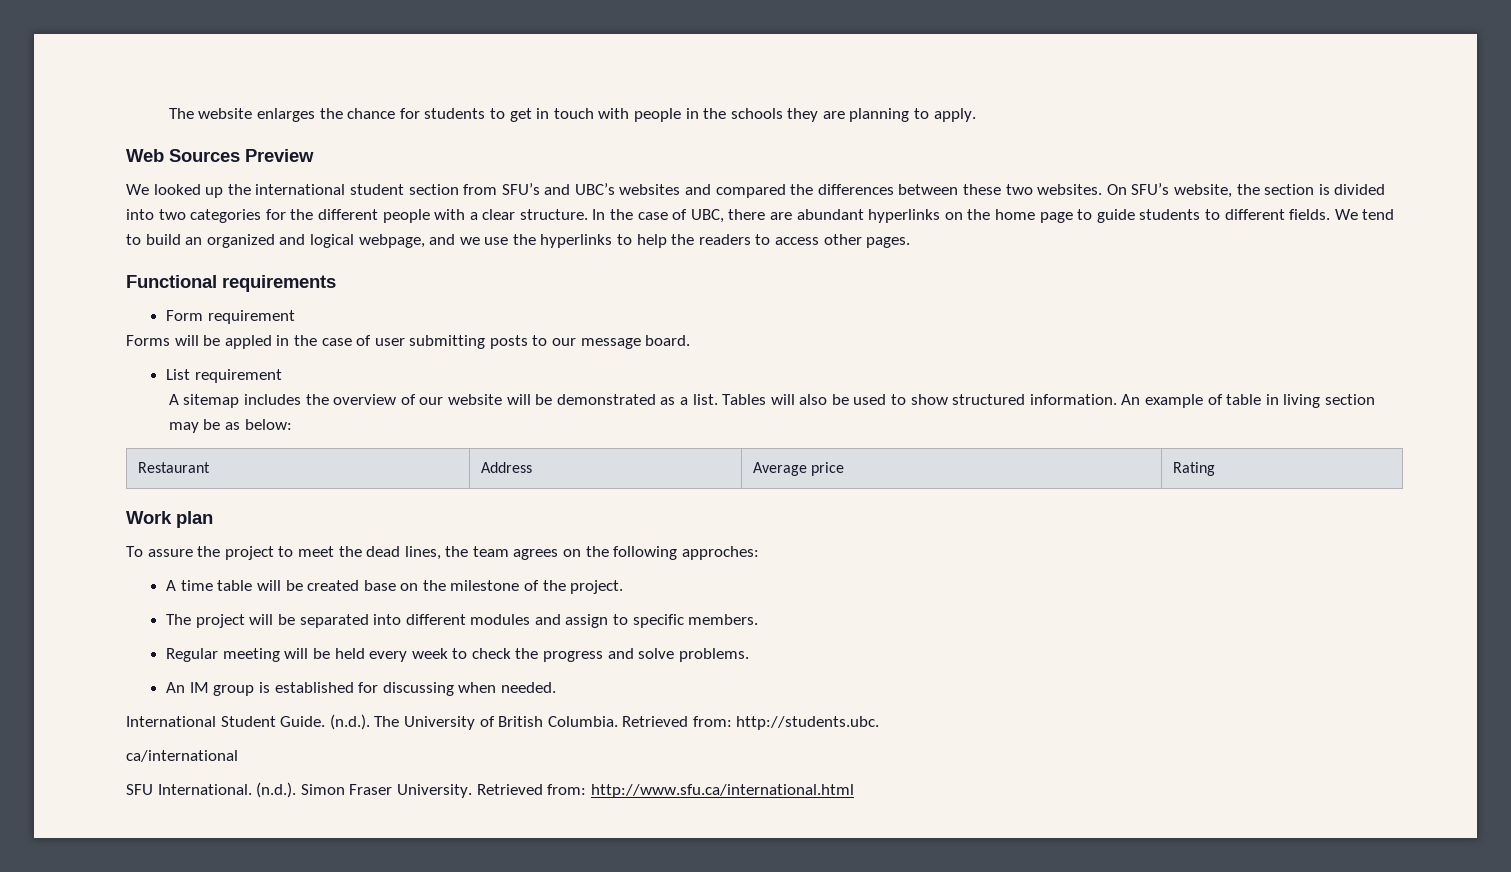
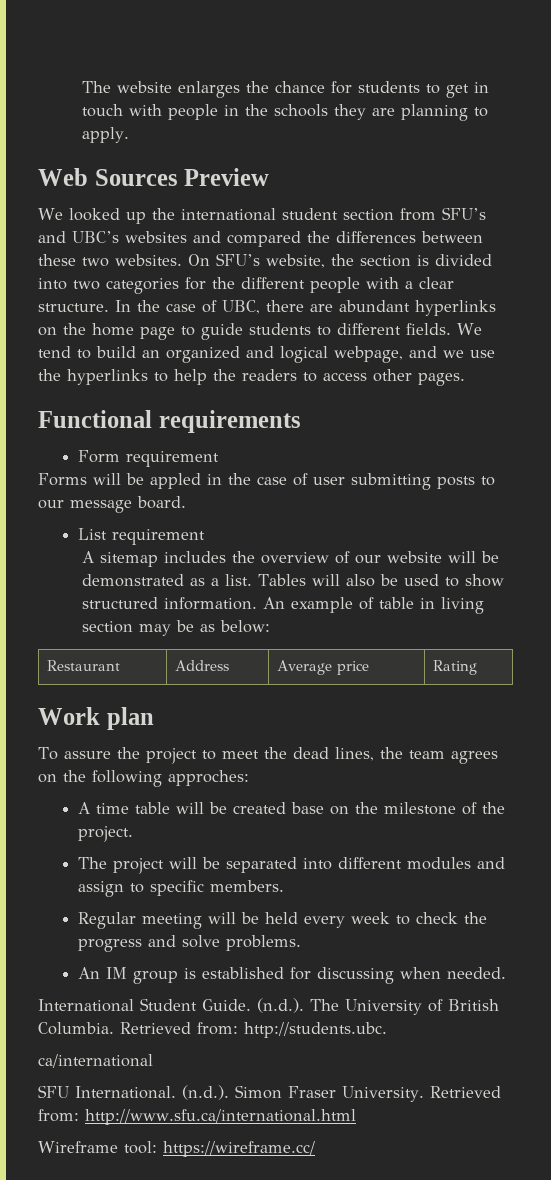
(854, 791) none -> [38,1141,315,1157] // Wireframe tool: https://wireframe.cc/

